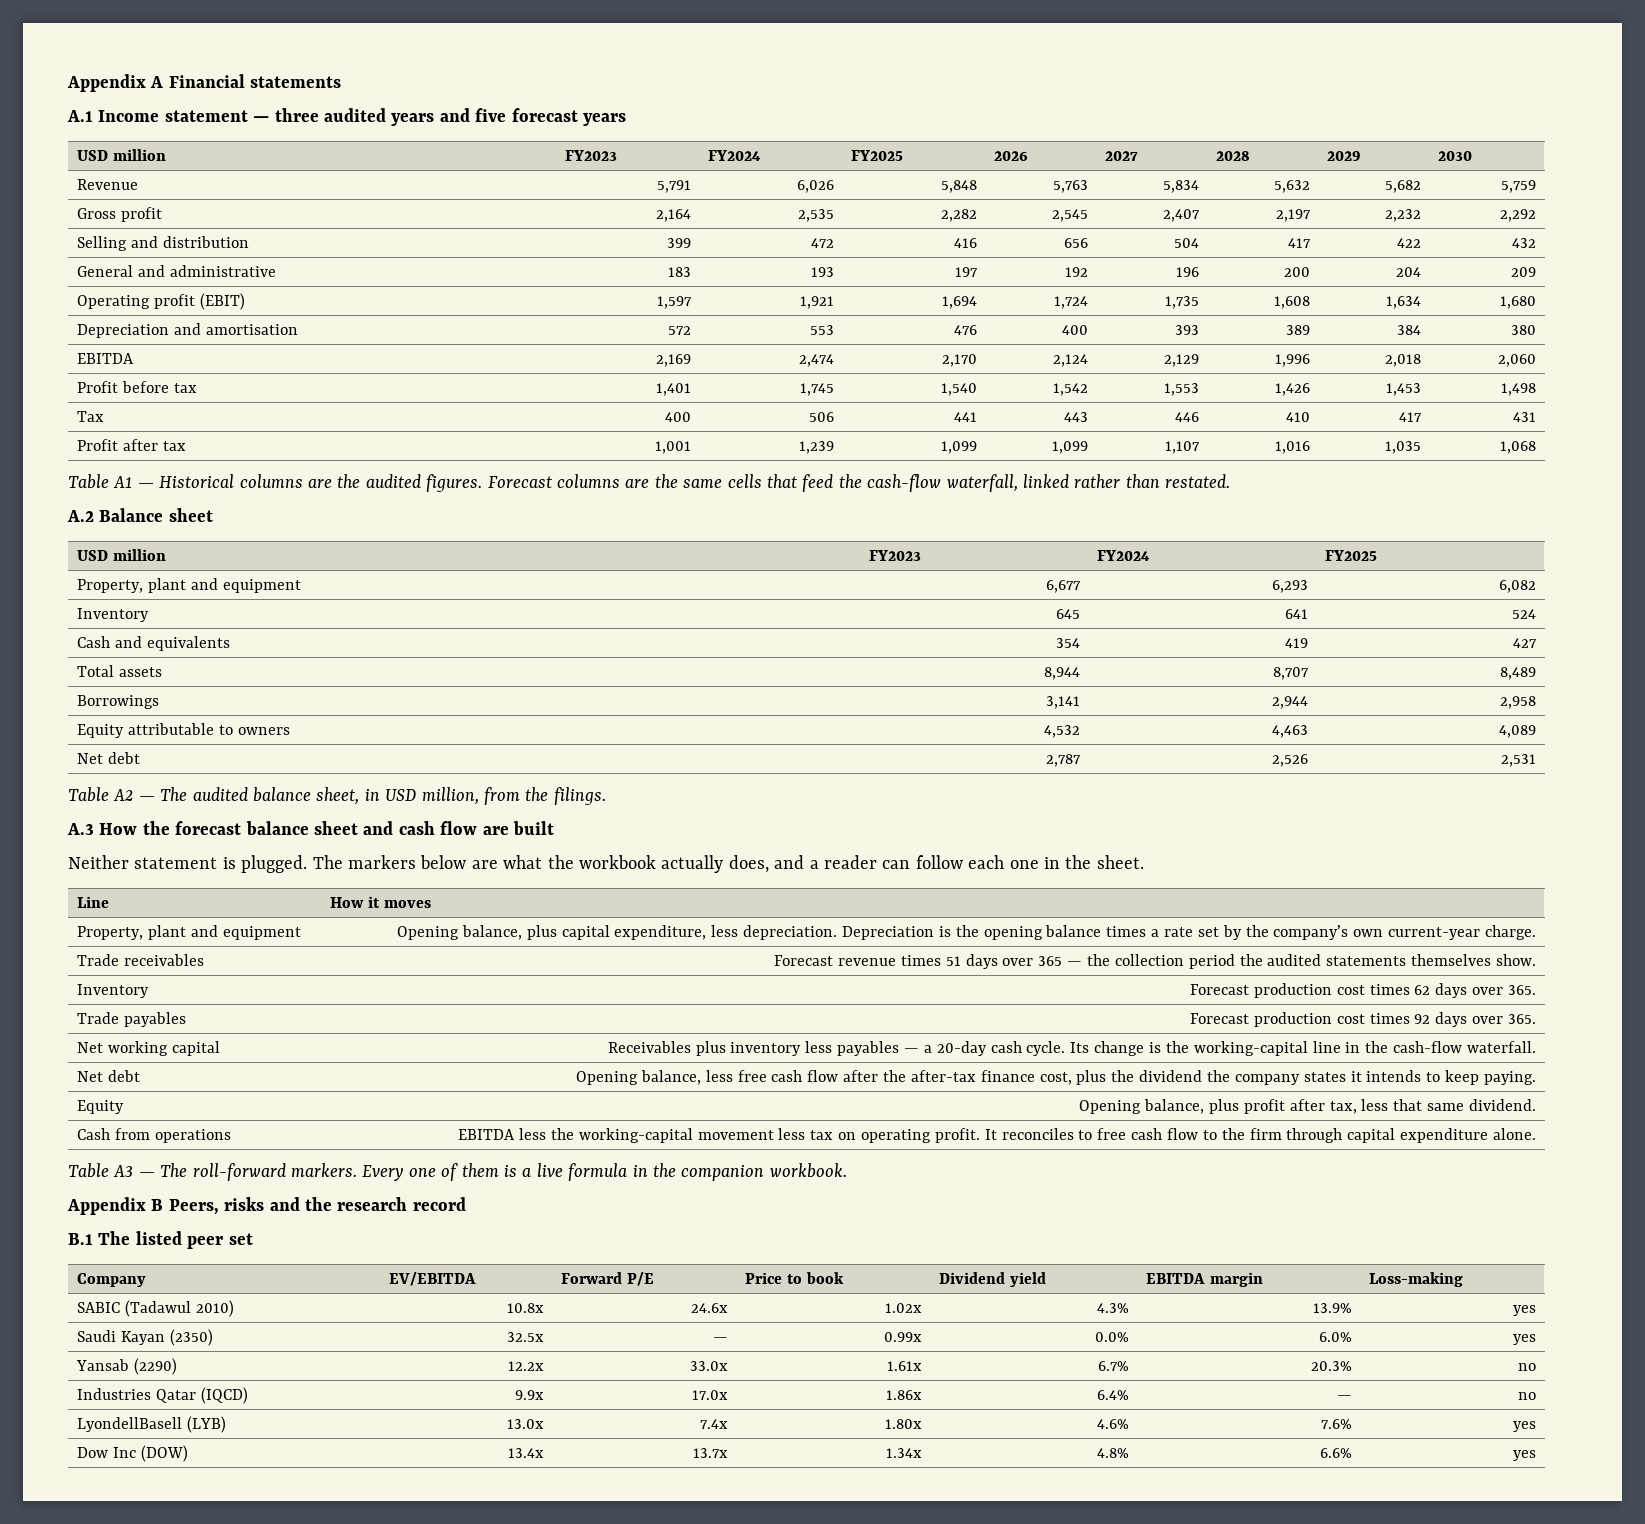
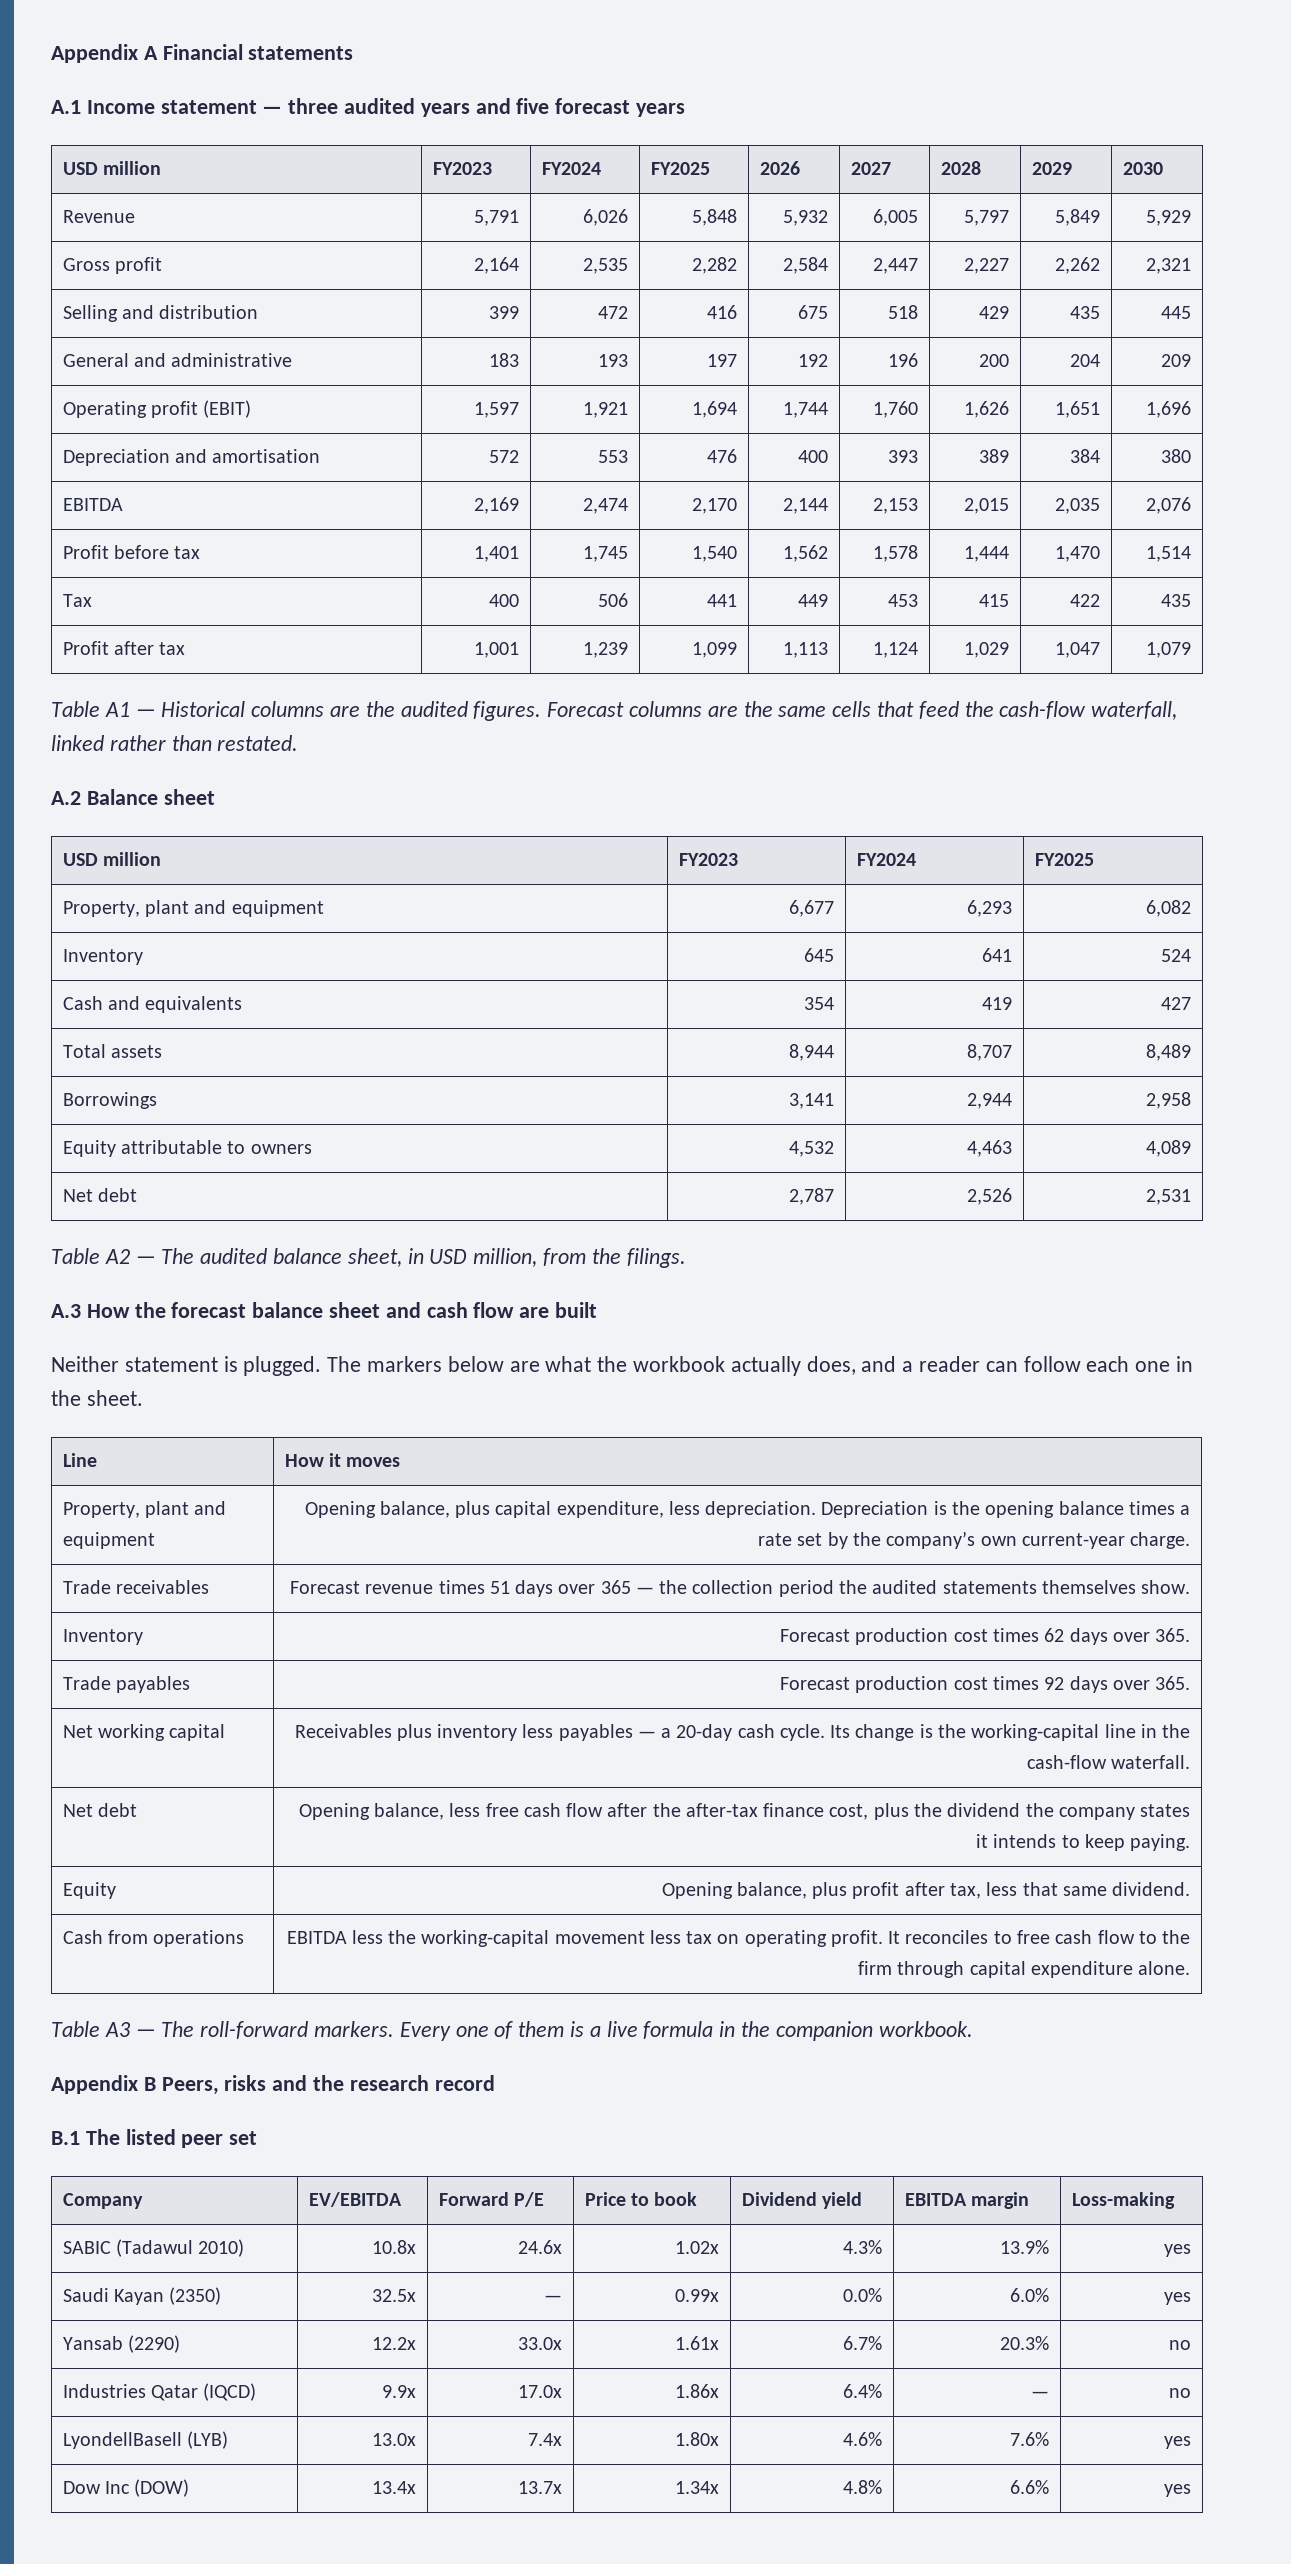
[1052,180,1088,193] [1162,180,1199,193] [1273,180,1310,193] [1384,180,1421,193] [1500,180,1536,193] 5,763 | 5,834 | 5,632 | 5,682 | 5,759 -> [783,210,829,226] [873,209,919,226] [964,210,1010,226] [1055,209,1101,226] [1146,210,1192,226] 5,932 | 6,005 | 5,797 | 5,849 | 5,929
[1051,209,1088,222] [1162,209,1200,222] [1275,209,1311,222] [1384,209,1421,222] [1499,209,1536,222] 2,545 | 2,407 | 2,197 | 2,232 | 2,292 -> [783,257,829,274] [873,258,919,274] [964,258,1010,274] [1055,257,1101,274] [1146,258,1192,274] 2,584 | 2,447 | 2,227 | 2,262 | 2,321
[1063,238,1088,248] [1173,238,1199,248] [1287,238,1311,248] [1396,238,1421,248] [1511,238,1536,248] 656 | 504 | 417 | 422 | 432 -> [798,305,829,319] [888,305,919,319] [979,306,1010,319] [1070,306,1101,319] [1161,306,1192,319] 675 | 518 | 429 | 435 | 445
[1053,296,1088,309] [1164,296,1199,309] [1273,296,1310,309] [1385,296,1421,309] [1499,296,1536,309] 1,724 | 1,735 | 1,608 | 1,634 | 1,680 -> [783,402,829,418] [873,401,919,418] [964,401,1010,418] [1055,401,1101,418] [1146,401,1192,418] 1,744 | 1,760 | 1,626 | 1,651 | 1,696
[1052,354,1088,367] [1163,354,1199,367] [1274,354,1310,367] [1384,354,1421,367] [1497,354,1536,367] 2,124 | 2,129 | 1,996 | 2,018 | 2,060 -> [783,498,829,514] [873,498,919,514] [964,498,1010,514] [1055,498,1101,514] [1146,497,1192,514] 2,144 | 2,153 | 2,015 | 2,035 | 2,076
[1052,383,1088,396] [1163,383,1199,396] [1274,383,1310,396] [1385,383,1421,396] [1500,383,1536,396] 1,542 | 1,553 | 1,426 | 1,453 | 1,498 -> [783,545,829,562] [873,545,919,562] [964,546,1010,562] [1055,546,1101,562] [1146,546,1192,562] 1,562 | 1,578 | 1,444 | 1,470 | 1,514
[1063,412,1088,422] [1174,412,1199,422] [1285,412,1310,422] [1398,412,1422,422] [1512,412,1536,422] 443 | 446 | 410 | 417 | 431 -> [798,594,829,607] [888,594,919,607] [979,594,1010,607] [1070,594,1101,607] [1161,594,1192,607] 449 | 453 | 415 | 422 | 435
[1051,441,1088,454] [1164,441,1200,454] [1274,441,1310,454] [1384,441,1421,454] [1499,441,1536,454] 1,099 | 1,107 | 1,016 | 1,035 | 1,068 -> [783,642,829,658] [873,642,919,658] [964,642,1010,658] [1055,642,1101,658] [1146,642,1192,658] 1,113 | 1,124 | 1,029 | 1,047 | 1,079

